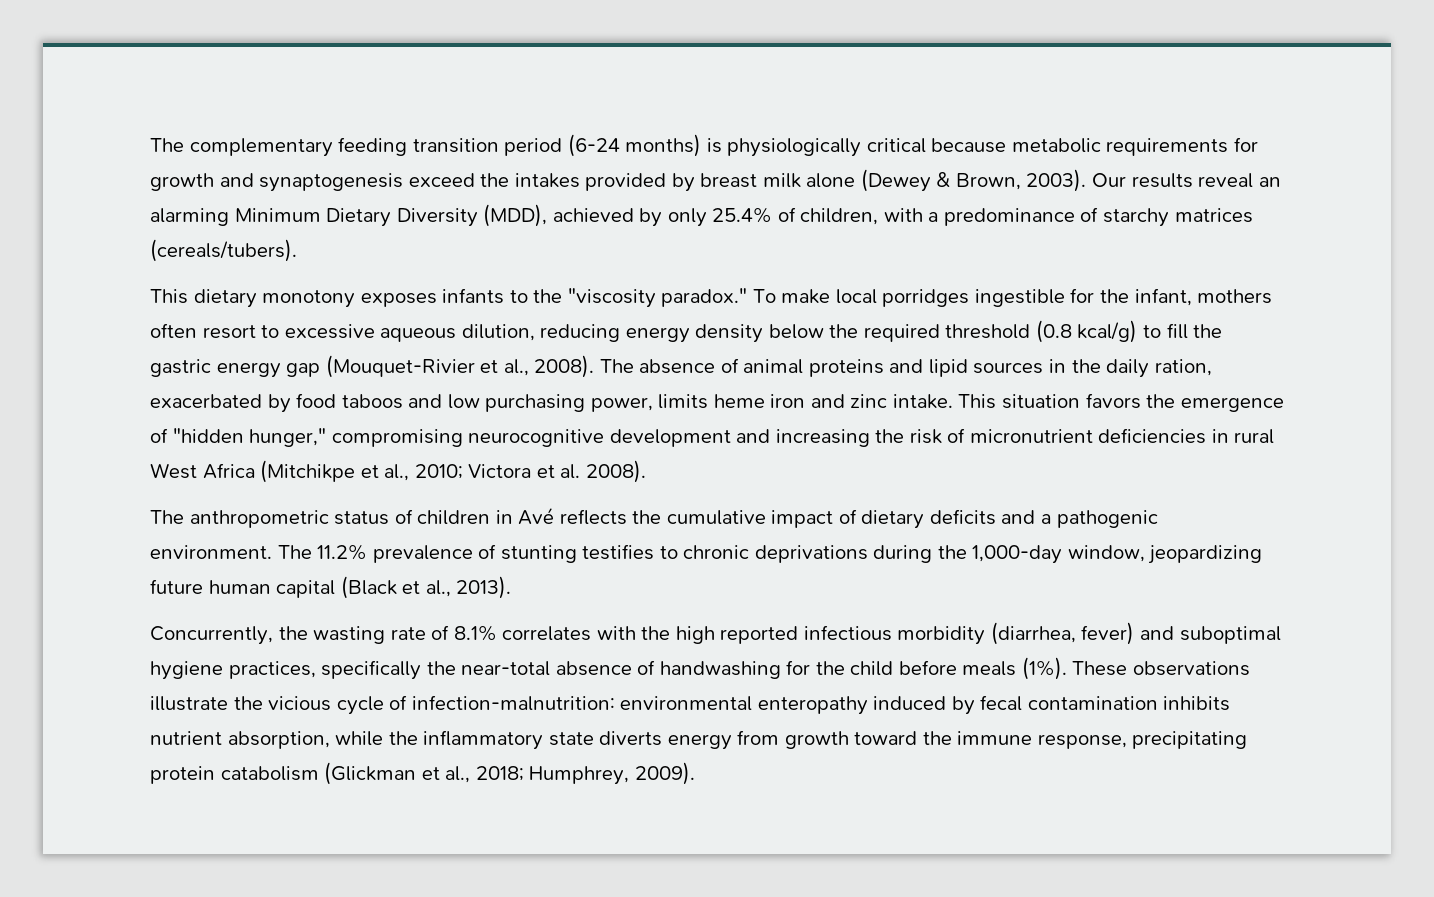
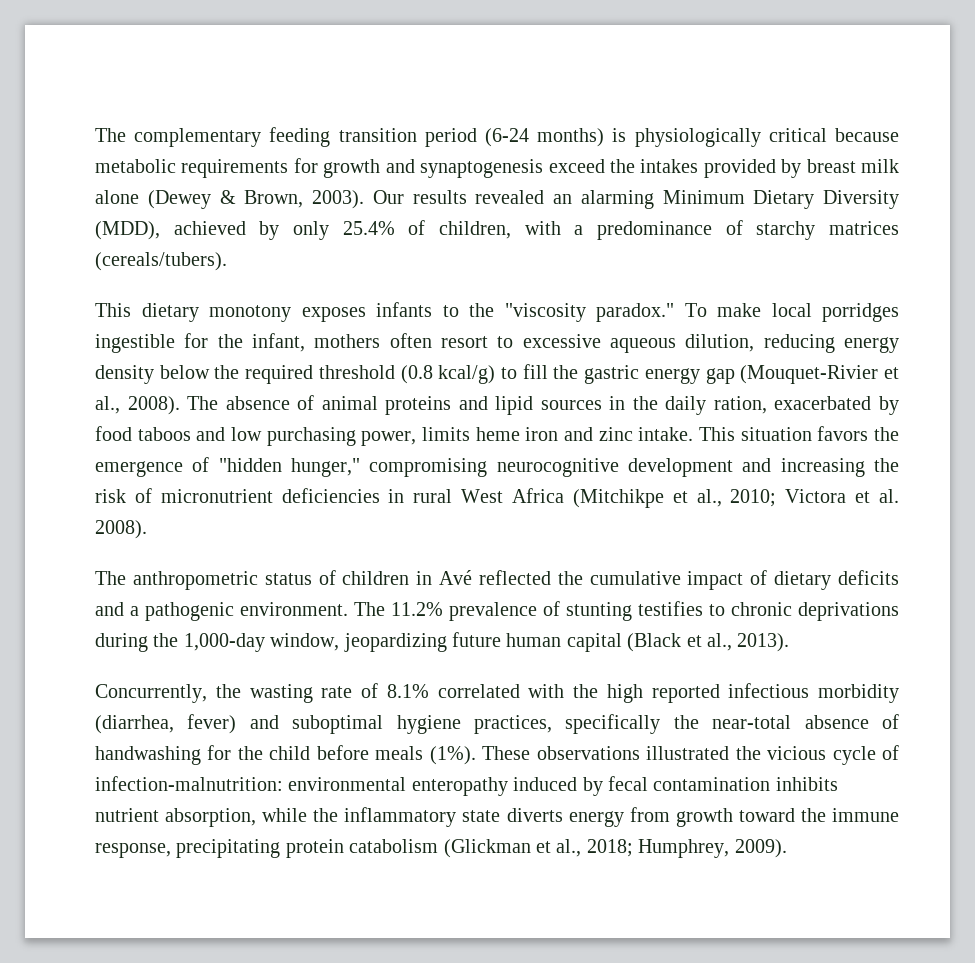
[1198,173,1254,188] reveal -> [475,190,545,204] revealed
[559,509,627,525] reflects -> [478,570,551,585] reflected
[502,626,592,641] correlates -> [437,684,520,698] correlated
[150,696,228,711] illustrate -> [646,746,730,760] illustrated

